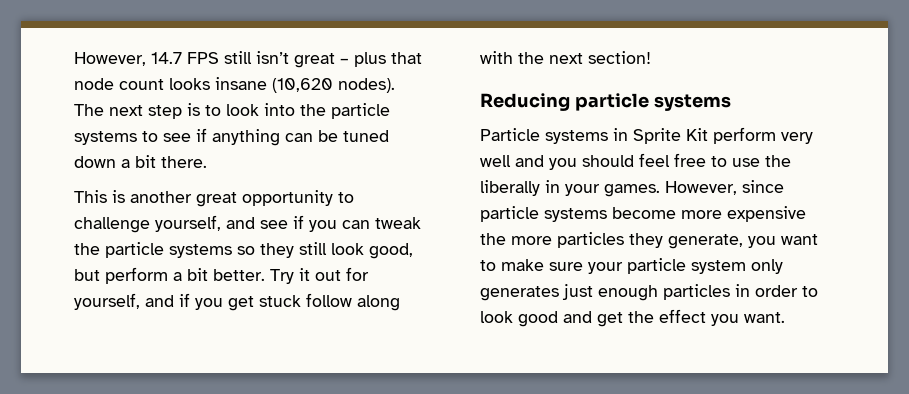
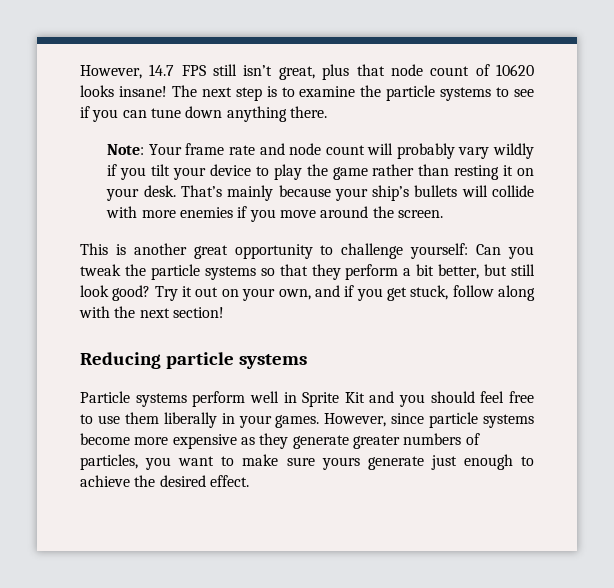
[294,53,349,68] great – -> [278,66,315,80] great,
[169,77,395,93] looks insane (10,620 nodes). -> [475,64,535,76] [80,85,167,97] of 10620 looks insane!
[226,103,295,116] look into -> [299,86,356,97] examine
[212,129,389,146] [74,155,207,168] anything can be tuned down a bit there. -> [92,106,327,122] [107,143,534,159] [107,164,534,180] [106,185,534,201] [106,206,443,222] you can tune down anything there. // Note: Your frame rate and node count will probably vary wildly if you tilt your device to play the game rather than resting it on your desk. That’s mainly because your ship’s bullets will collide with more enemies if you move around the screen.
[155,215,370,232] yourself, and see if you can -> [410,243,534,259] yourself: Can you
[260,242,413,259] [74,267,369,284] [74,293,140,310] they still look good, but perform a bit better. Try it out for yourself, -> [279,264,535,280] [80,285,311,301] that they perform a bit better, but still look good? Try it out on your own,
[259,295,301,307] stuck -> [410,285,449,300] stuck,
(608, 137) none -> [192,391,279,407] perform well
[713,127,813,144] [480,155,511,167] perform very well -> (365, 397) none
[765,155,791,167] the -> [124,412,159,424] them
[480,232,743,249] the more particles they generate, -> [240,433,480,449] [80,454,138,470] as they generate greater numbers of particles,
[588,258,783,274] [480,284,818,301] [480,309,785,327] your particle system only generates just enough particles in order to look good and get the effect you want. -> [321,454,534,470] [80,475,249,487] yours generate just enough to achieve the desired effect.

